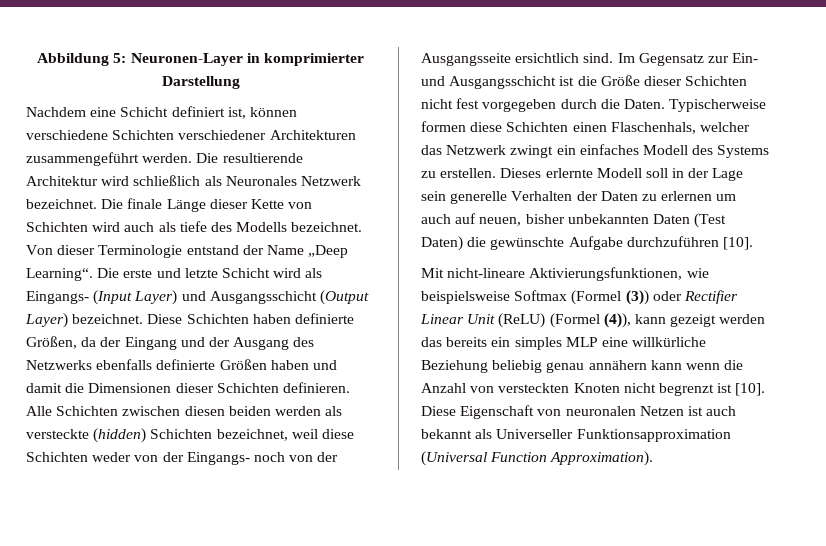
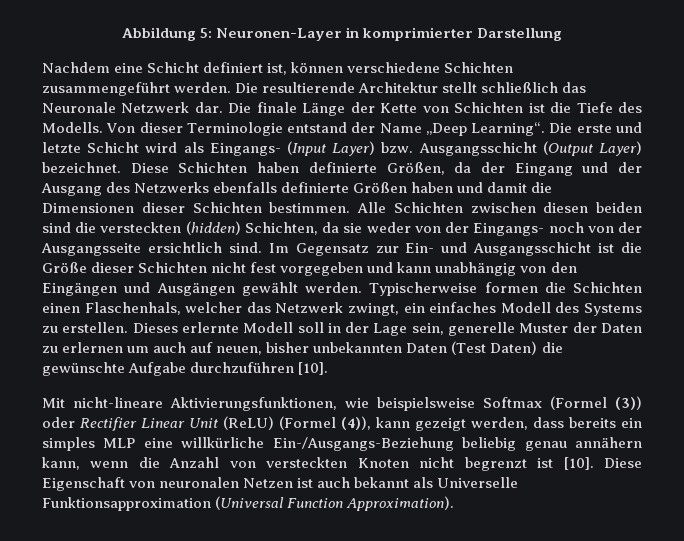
[178,130,356,140] verschiedener Architekturen -> (514, 67) none
[101,175,361,186] [26,199,97,209] wird schließlich als Neuronales Netzwerk bezeichnet. -> [442,82,587,93] [42,102,223,113] stellt schließlich das Neuronale Netzwerk dar.
[209,199,248,209] dieser -> [350,102,375,113] der
[92,221,363,232] wird auch als tiefe des Modells bezeichnet. -> [528,102,642,113] [42,122,103,133] ist die Tiefe des Modells.
[181,291,206,301] und -> [381,142,414,153] bzw.
[282,382,350,393] definieren. -> [269,202,351,213] bestimmen.
[274,406,343,416] [26,428,354,443] [26,452,88,462] werden als versteckte (hidden) Schichten bezeichnet, weil diese Schichten -> [42,221,363,235] sind die versteckten (hidden) Schichten, da sie
[560,99,665,109] durch die Daten. -> [367,262,577,276] [42,282,362,296] und kann unabhängig von den Eingängen und Ausgängen gewählt werden.
[470,122,503,132] diese -> [544,282,566,293] die
[510,145,554,158] zwingt -> [348,303,399,316] zwingt,
[421,191,573,204] sein generelle Verhalten -> [411,322,569,336] sein, generelle Muster
[719,314,766,324] [421,337,442,347] werden das -> [471,417,564,430] werden, dass
[421,360,488,373] Beziehung -> [272,437,454,451] Ein-/Ausgangs-Beziehung
[650,360,682,370] kann -> [42,457,80,470] kann,
[496,429,574,439] Universeller -> [437,477,519,488] Universelle

